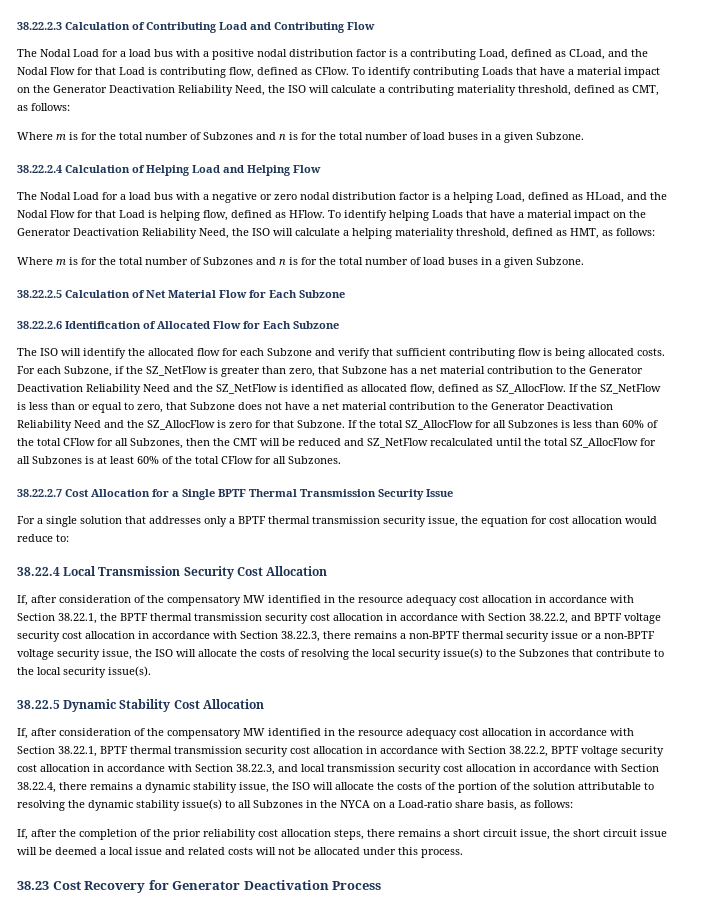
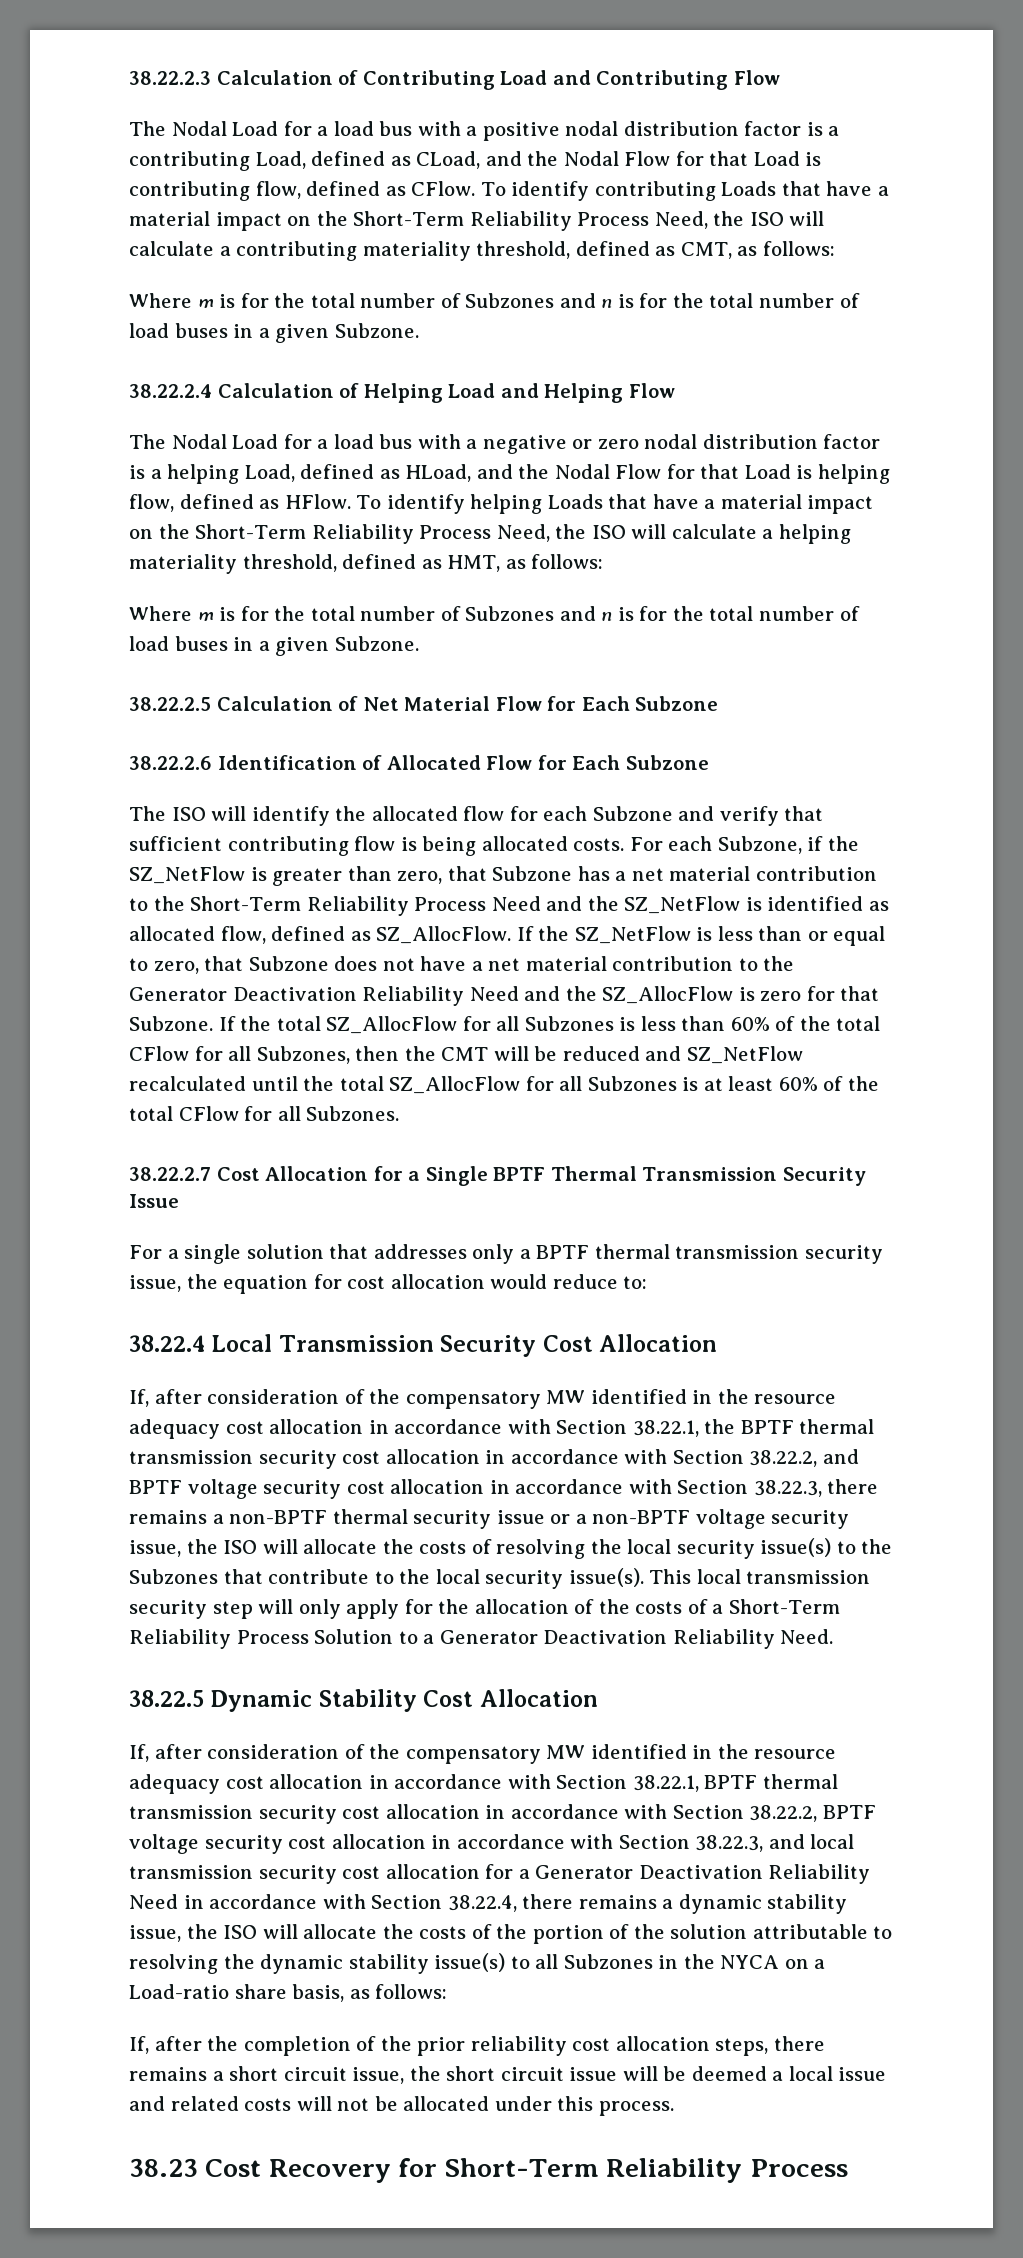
[53,85,233,96] Generator Deactivation Reliability -> [353,211,650,231] Short-Term Reliability Process
[17,228,197,239] Generator Deactivation Reliability -> [195,524,492,544] Short-Term Reliability Process
[589,366,643,374] [17,384,141,395] Generator Deactivation Reliability -> [190,896,487,916] Short-Term Reliability Process
(151, 671) none -> [649,1569,871,1584] [129,1599,840,1619] [129,1629,834,1649] This local transmission security step will only apply for the allocation of the costs of a Short-Term Reliability Process Solution to a Generator Deactivation Reliability Need.
(516, 768) none -> [485,1864,871,1884] [129,1894,178,1909] for a Generator Deactivation Reliability Need
[172,880,329,890] Generator Deactivation -> [444,2158,743,2183] Short-Term Reliability

